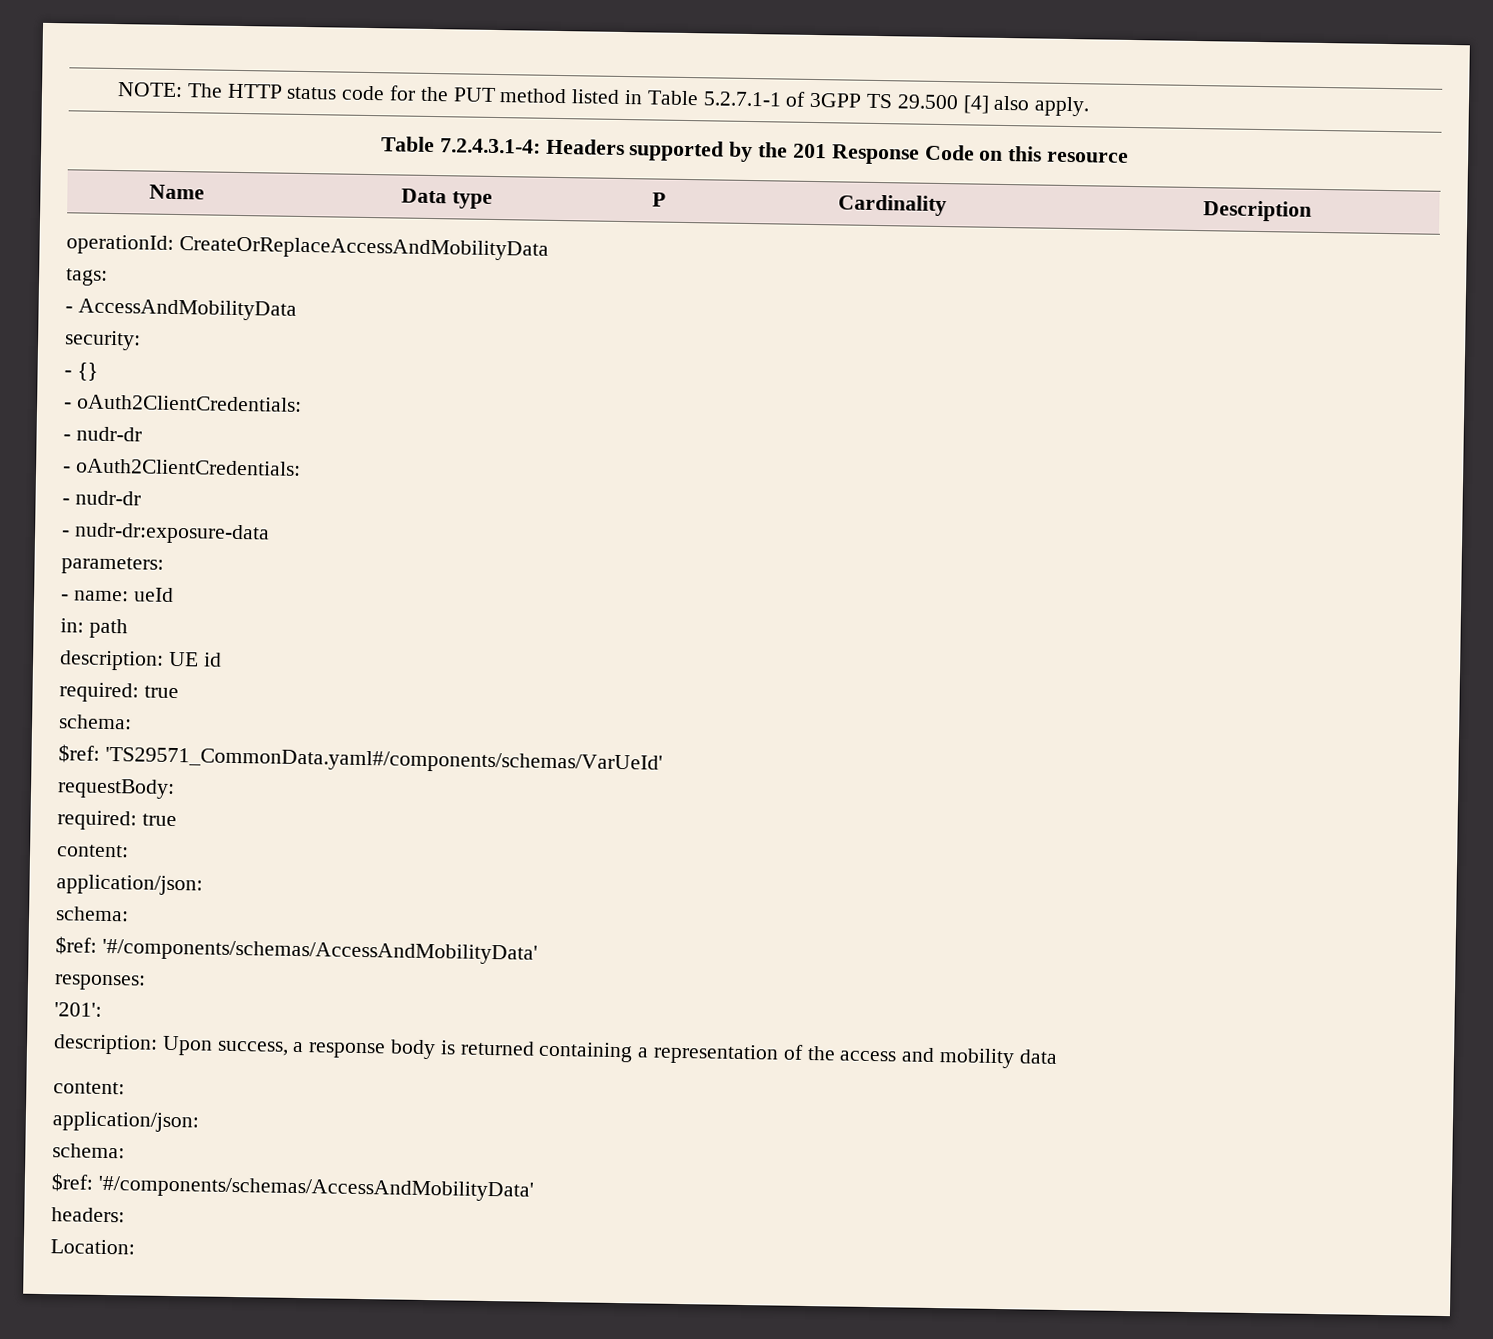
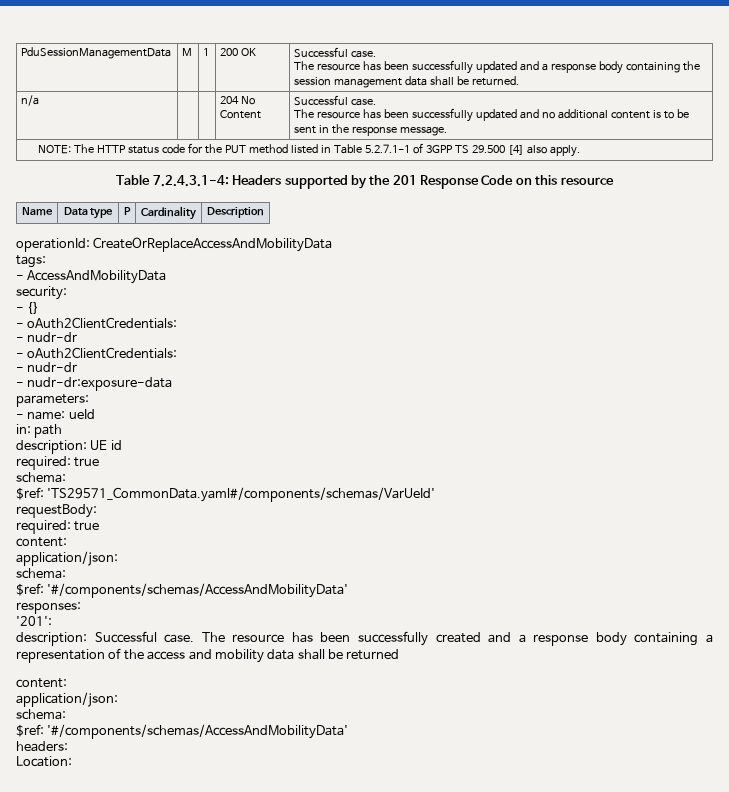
(116, 90) none -> [21,47,172,59] [182,48,193,56] [203,48,210,56] [220,48,257,56] [294,47,377,58] [294,60,700,74] [294,76,519,88] [21,95,40,106] [220,96,256,105] [220,110,262,119] [294,95,377,106] [294,108,689,122] [294,124,447,136] PduSessionManagementData | M | 1 | 200 OK | Successful case. // The resource has been successfully updated and a response body containing the session management data shall be returned. // n/a | | | 204 No Content | Successful case. // The resource has been successfully updated and no additional content is to be sent in the response message. //
[161,1035,535,1060] Upon success, a response body is returned -> [94,631,627,646] Successful case. The resource has been successfully created and a response body
(1058, 1056) none -> [297,649,400,660] shall be returned

